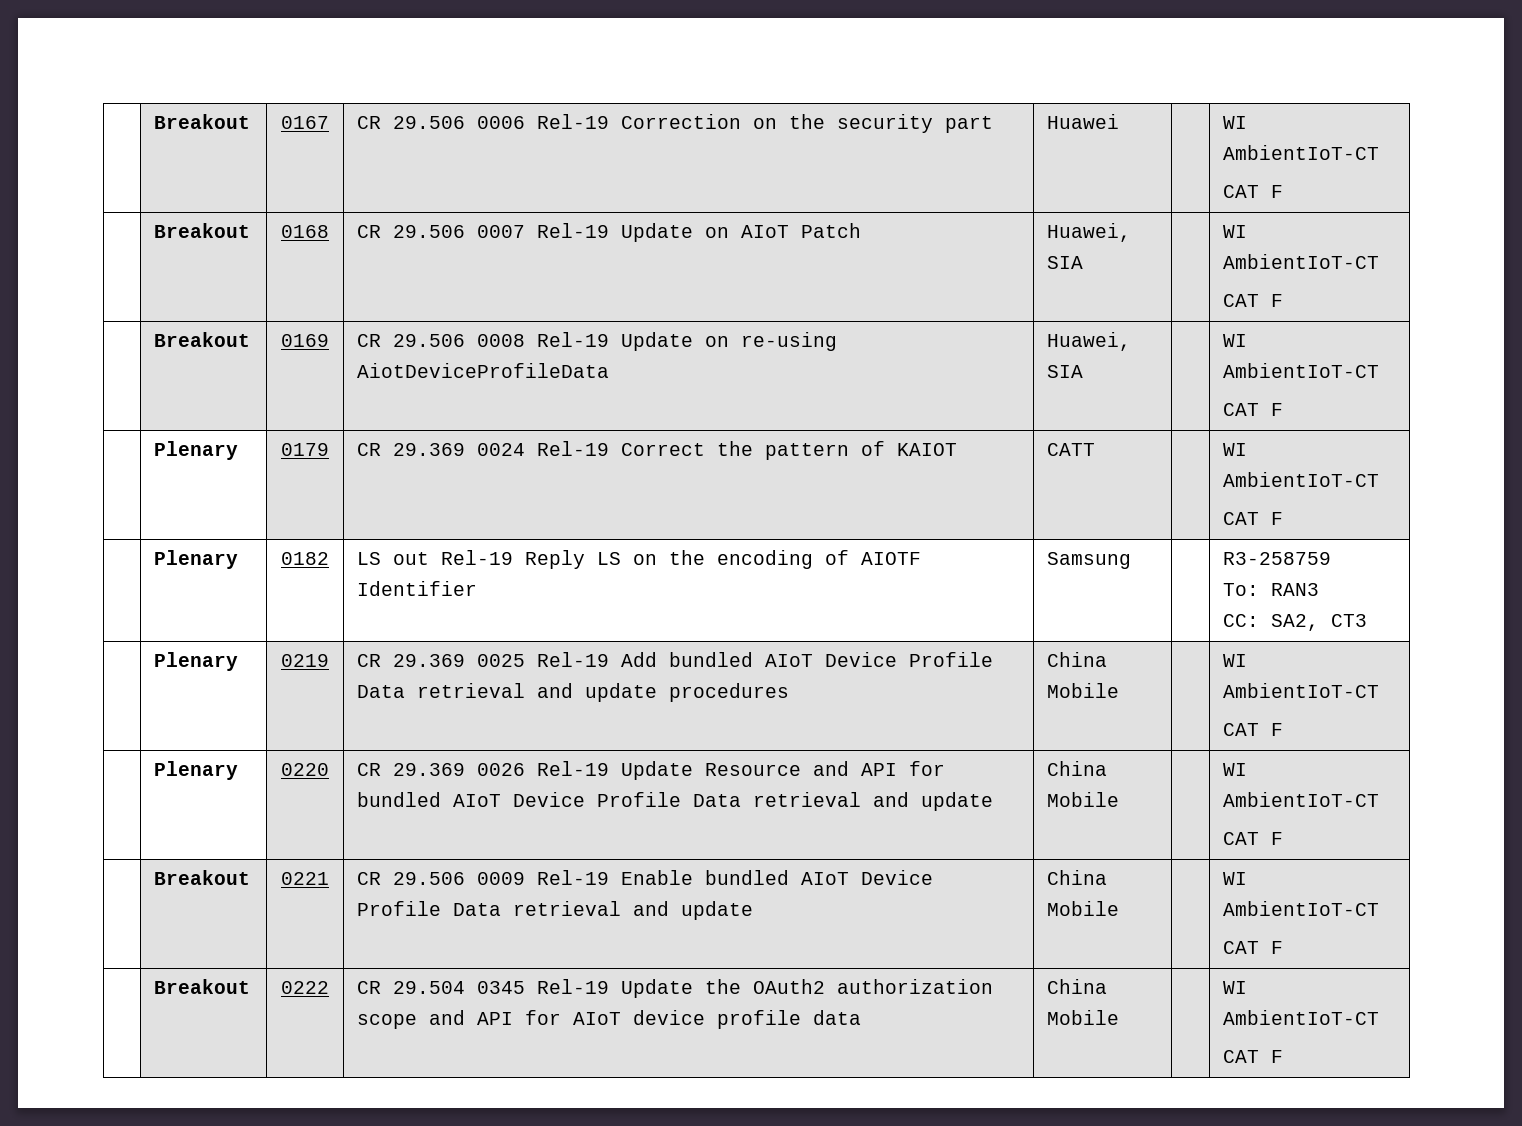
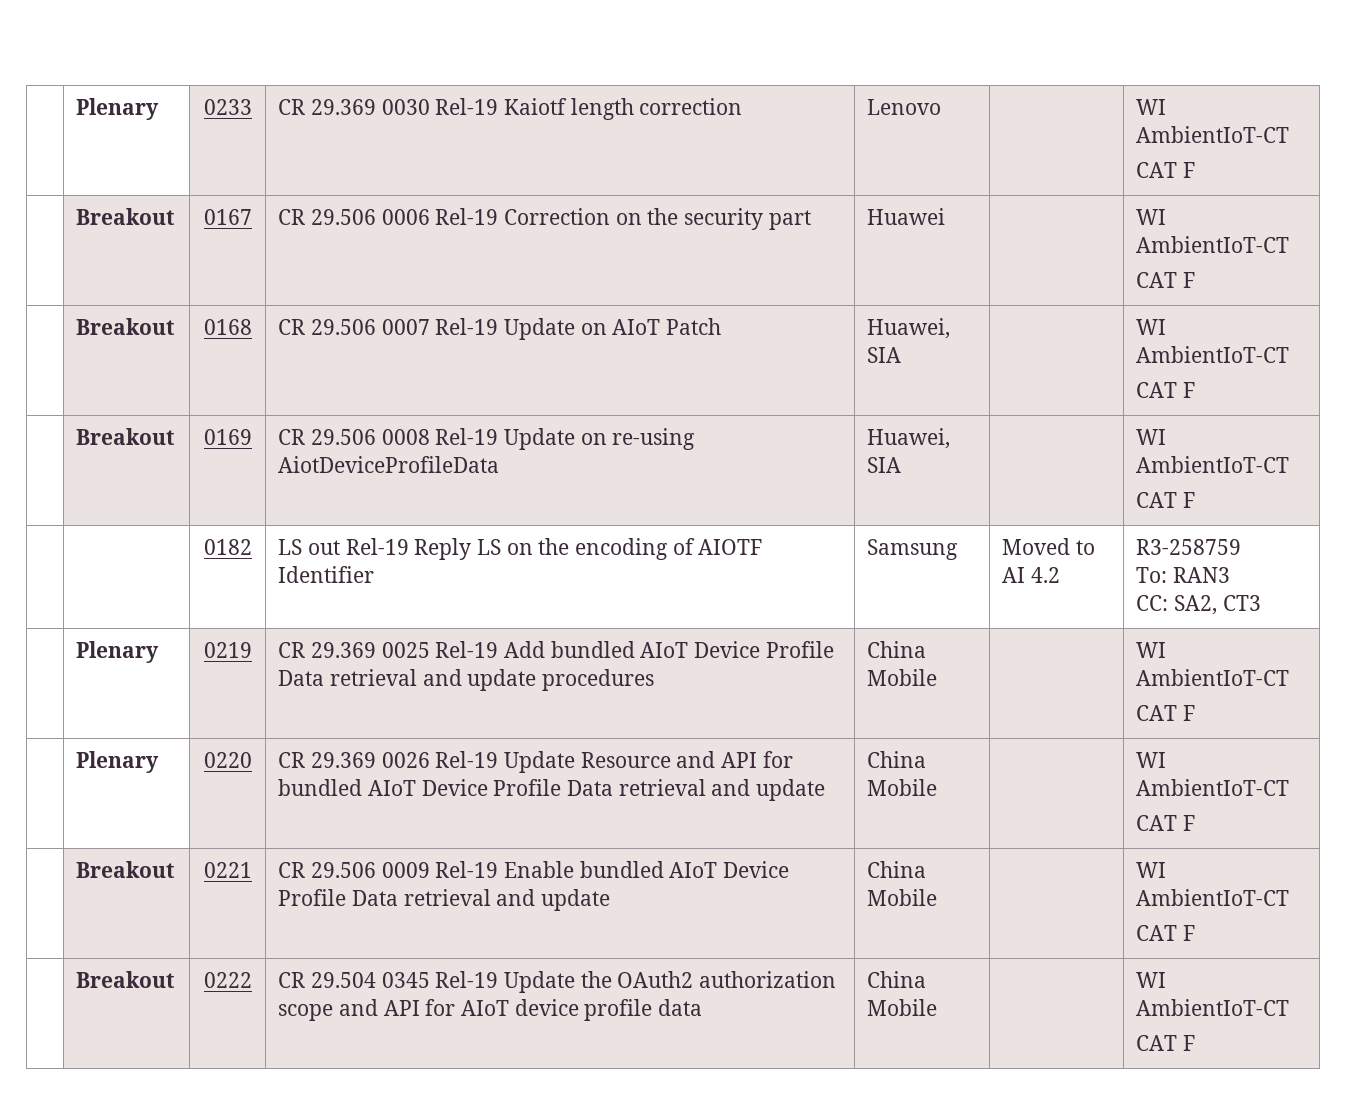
(154, 121) none -> [76,98,160,120] [203,99,252,115] [278,98,743,120] [867,99,942,115] [1136,99,1167,115] [1136,126,1290,143] [1136,162,1195,178] | Plenary | 0233 | CR 29.369 0030 Rel-19 Kaiotf length correction | Lenovo | | WI AmbientIoT-CT // CAT F //
[154,441,239,460] [281,443,329,456] [357,441,958,460] [1047,443,1096,456] [1223,443,1248,456] [1223,472,1380,487] [1223,512,1284,525] [154,550,239,569] Plenary | 0179 | CR 29.369 0024 Rel-19 Correct the pattern of KAIOT | CATT | | WI AmbientIoT-CT // CAT F // | Plenary -> (1195, 500) none
(1132, 560) none -> [1002,538,1095,555] [1002,567,1060,583] Moved to AI 4.2

